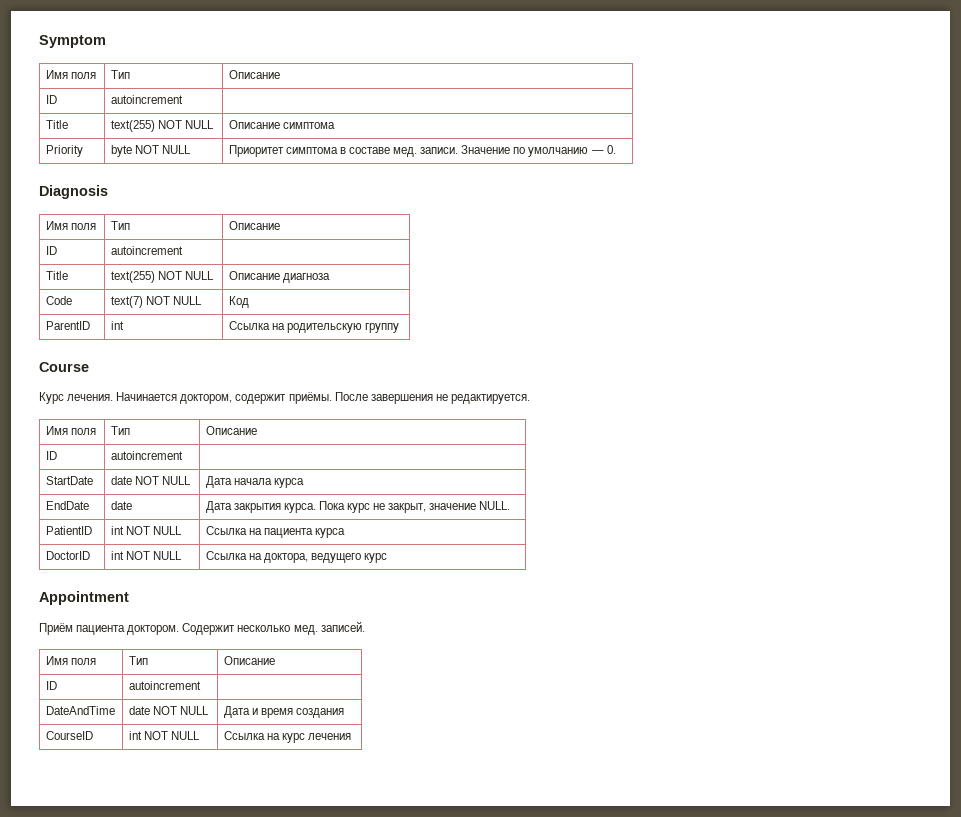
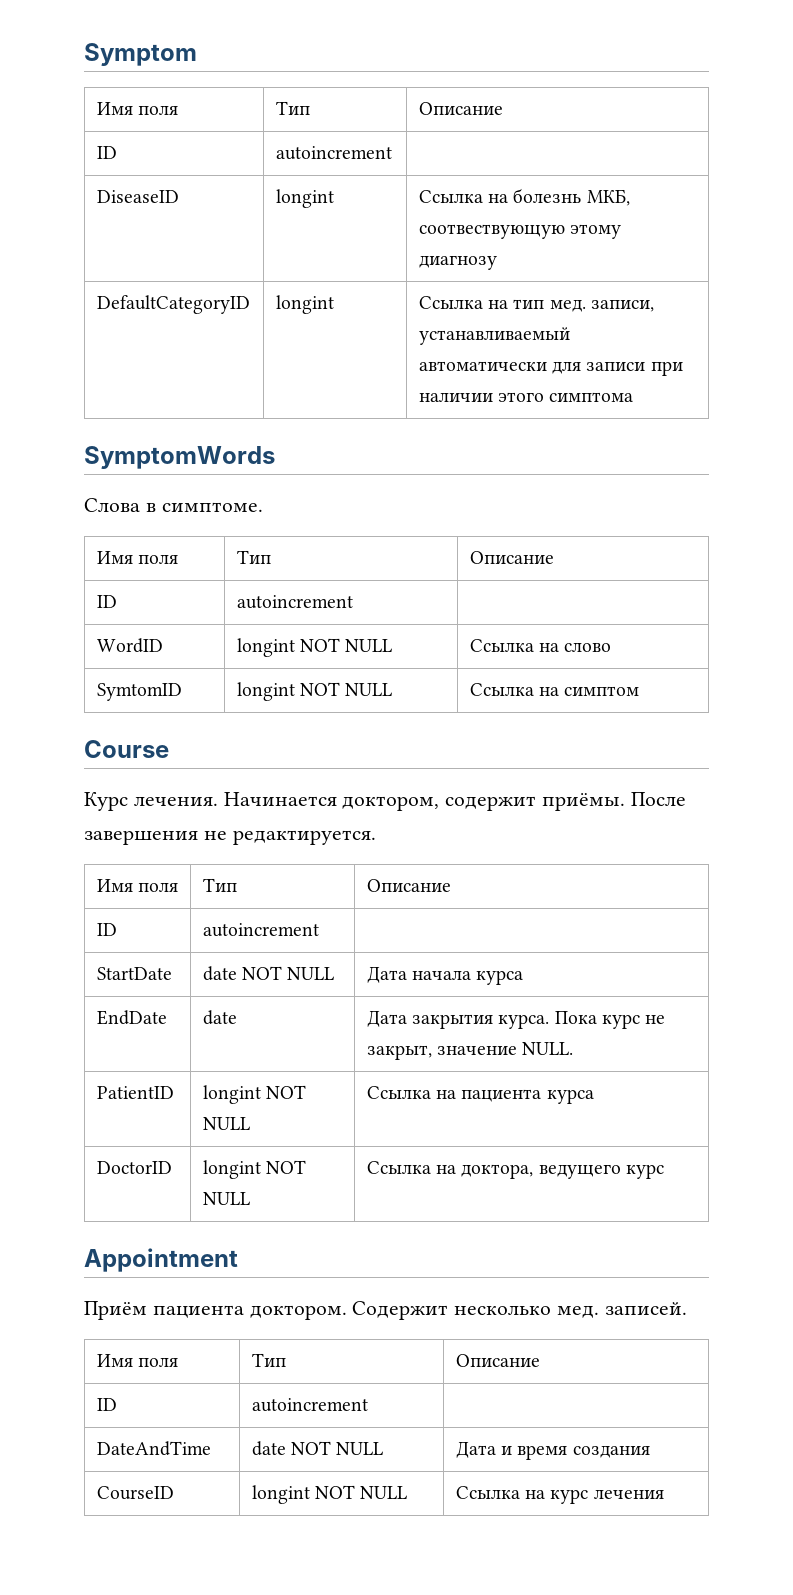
[45,120,68,129] [110,120,214,132] [228,120,335,129] [45,145,83,157] [110,145,191,157] [228,145,616,157] [39,185,108,199] [45,221,96,230] [110,221,130,230] [228,221,280,230] [45,246,57,255] [110,246,183,255] [45,271,68,280] [110,271,214,283] [228,271,330,283] [45,296,72,305] [110,296,202,308] [228,296,249,308] [45,321,90,330] [110,321,124,330] [228,321,399,333] Title | text(255) NOT NULL | Описание симптома // Priority | byte NOT NULL | Приоритет симптома в составе мед. записи. Значение по умолчанию — 0. // Diagnosis // Имя поля | Тип | Описание // ID | autoincrement | // Title | text(255) NOT NULL | Описание диагноза // Code | text(7) NOT NULL | Код // ParentID | int | Ссылка на родительскую группу -> [96,190,179,203] [275,189,334,208] [418,188,630,206] [418,224,622,239] [418,255,497,270] [96,295,250,314] [275,295,334,314] [418,296,654,312] [418,327,570,345] [418,361,683,376] [418,392,634,402] [84,446,275,469] [84,498,263,512] [96,551,179,564] [236,550,271,564] [469,551,554,564] [96,595,117,608] [236,595,353,609] [96,638,163,653] [236,638,393,657] [469,639,612,652] [96,683,182,701] [236,682,393,701] [469,683,640,696] DiseaseID | longint | Ссылка на болезнь МКБ, соотвествующую этому диагнозу // DefaultCategoryID | longint | Ссылка на тип мед. записи, устанавливаемый автоматически для записи при наличии этого симптома // SymptomWords // Слова в симптоме. // Имя поля | Тип | Описание // ID | autoincrement | // WordID | longint NOT NULL | Ссылка на слово // SymtomID | longint NOT NULL | Ссылка на симптом
[110,526,124,535] int -> [202,1085,261,1104] longint
[110,551,124,560] int -> [202,1160,261,1179] longint
[128,731,142,740] int -> [251,1485,310,1504] longint

